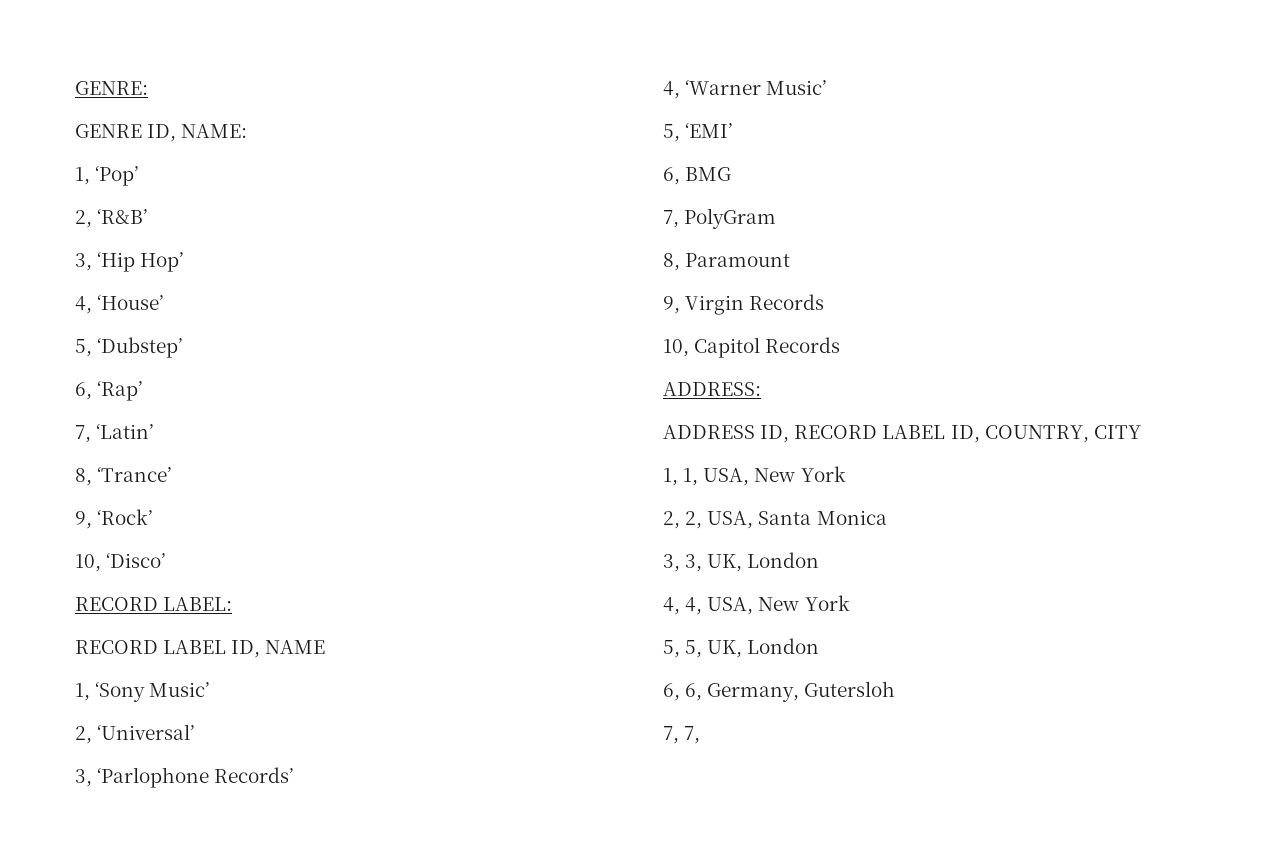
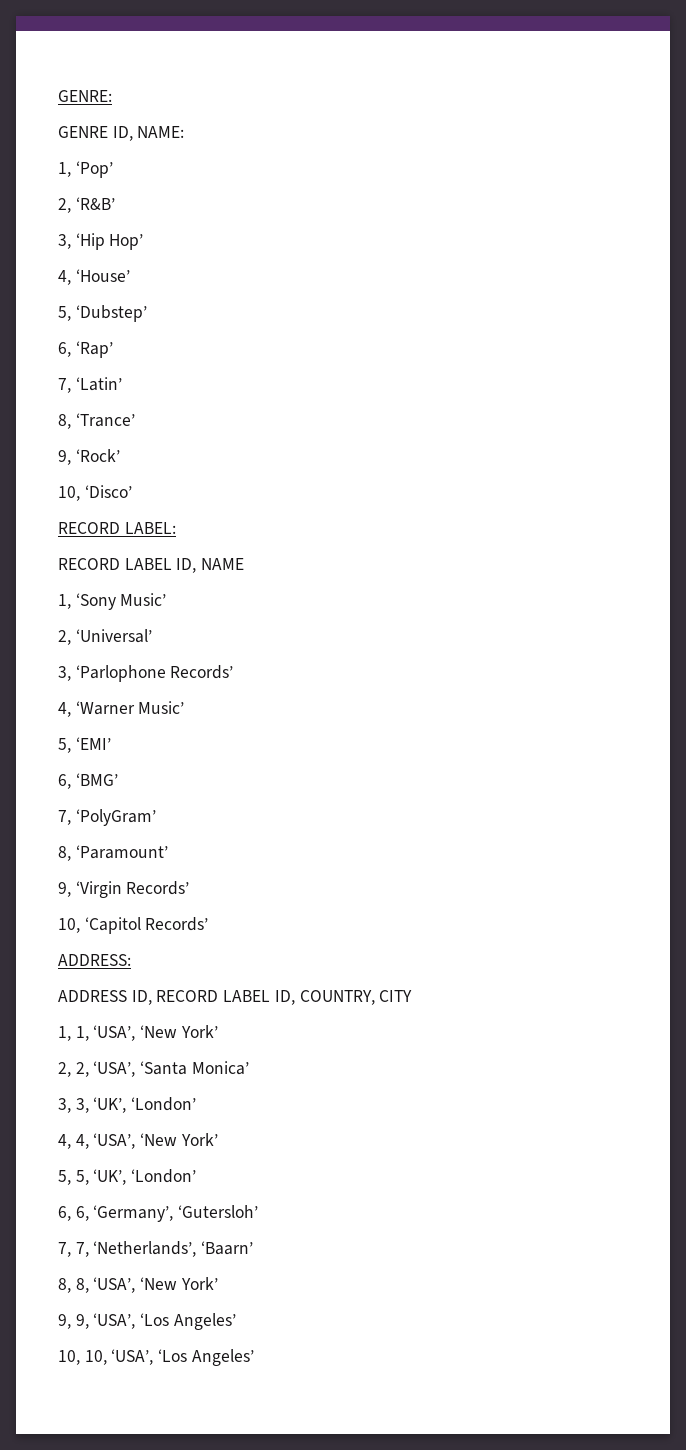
[685,167,732,181] [663,208,777,229] [663,253,791,271] [663,294,825,315] [663,337,841,358] BMG // 7, PolyGram // 8, Paramount // 9, Virgin Records // 10, Capitol Records -> [75,773,118,786] [58,809,156,826] [58,845,168,861] [58,881,190,898] [58,917,209,934] ‘BMG’ // 7, ‘PolyGram’ // 8, ‘Paramount’ // 9, ‘Virgin Records’ // 10, ‘Capitol Records’
[703,466,846,486] USA, New York -> [93,1025,218,1041] ‘USA’, ‘New York’
[707,510,887,529] USA, Santa Monica -> [93,1061,249,1077] ‘USA’, ‘Santa Monica’
[707,552,820,572] UK, London -> [93,1097,197,1113] ‘UK’, ‘London’
[707,595,850,615] USA, New York -> [93,1133,218,1149] ‘USA’, ‘New York’
[707,638,820,658] UK, London -> [93,1169,197,1185] ‘UK’, ‘London’
[707,681,896,702] Germany, Gutersloh -> [93,1205,259,1222] ‘Germany’, ‘Gutersloh’
(701, 735) none -> [93,1241,254,1257] [58,1277,218,1293] [58,1313,236,1330] [58,1349,254,1366] ‘Netherlands’, ‘Baarn’ // 8, 8, ‘USA’, ‘New York’ // 9, 9, ‘USA’, ‘Los Angeles’ // 10, 10, ‘USA’, ‘Los Angeles’

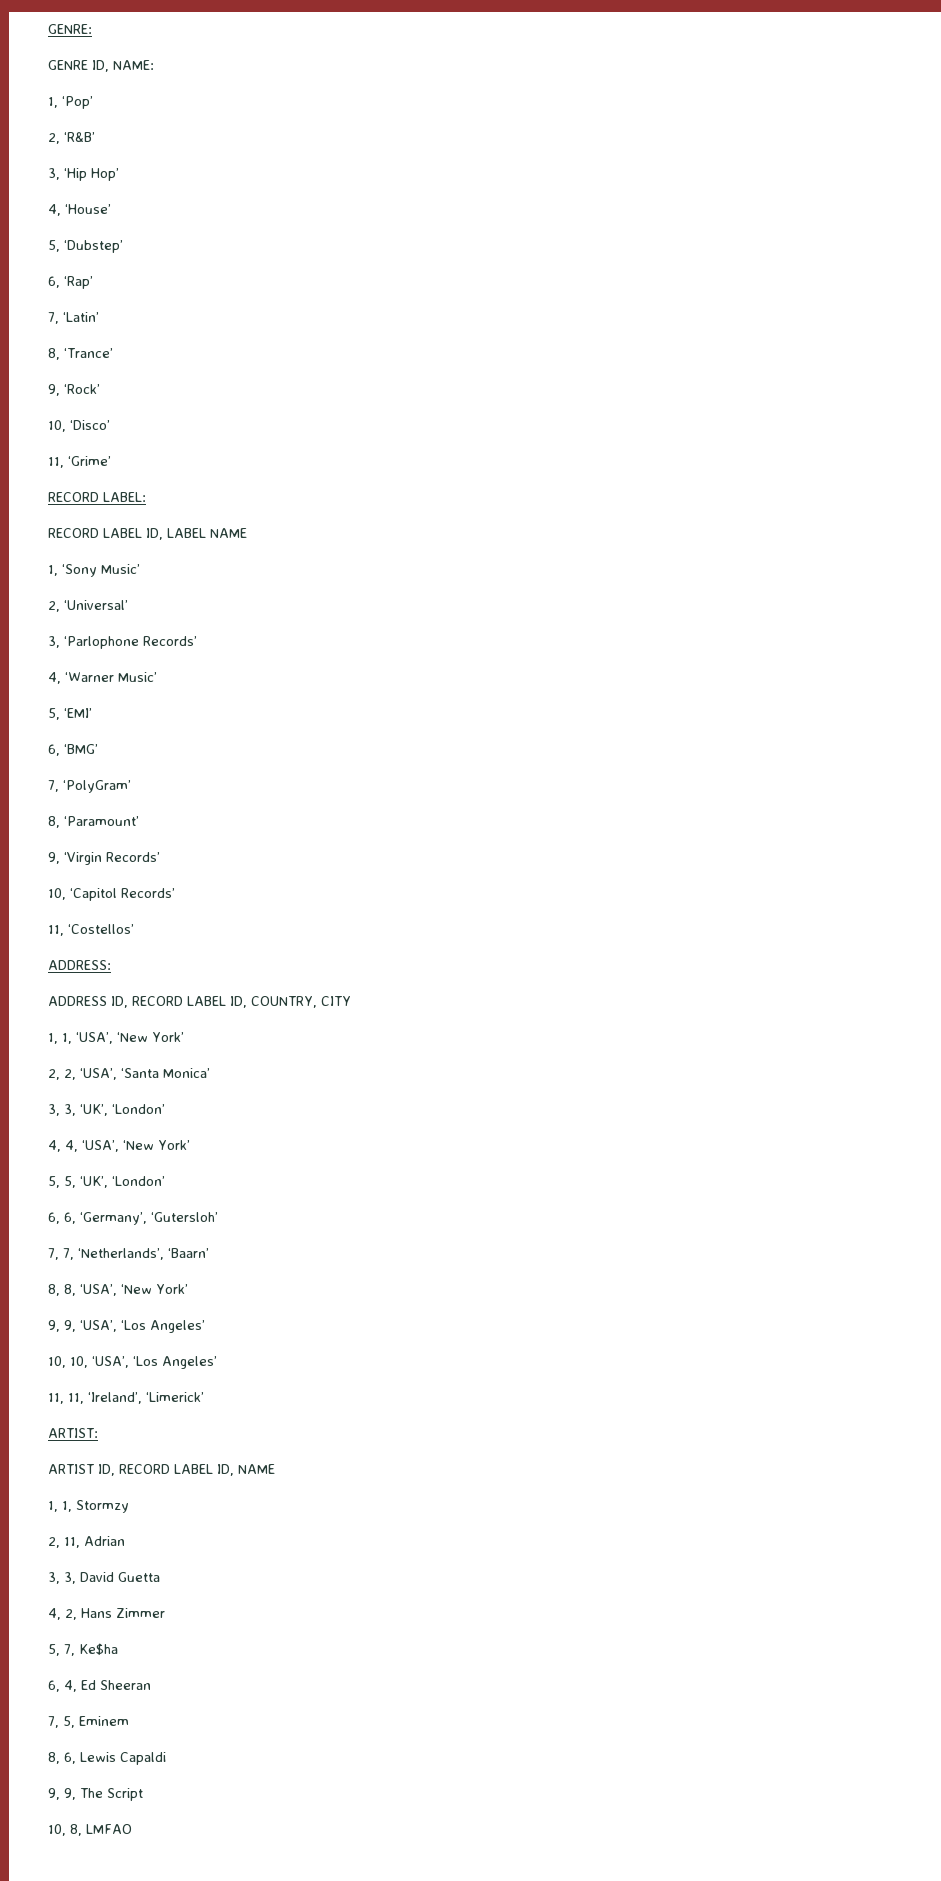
(132, 491) none -> [48,456,111,468] // 11, ‘Grime’
(197, 565) none -> [167,528,206,538] LABEL
(209, 924) none -> [48,924,134,936] // 11, ‘Costellos’
(254, 1357) none -> [48,1392,204,1404] [48,1428,98,1438] [48,1464,275,1476] [48,1500,129,1513] [48,1536,125,1548] [48,1572,160,1584] [48,1608,165,1620] [48,1643,118,1656] [48,1680,151,1692] [48,1716,129,1728] [48,1752,166,1765] [48,1788,143,1801] [48,1824,132,1836] // 11, 11, ‘Ireland’, ‘Limerick’ // ARTIST: // ARTIST ID, RECORD LABEL ID, NAME // 1, 1, Stormzy // 2, 11, Adrian // 3, 3, David Guetta // 4, 2, Hans Zimmer // 5, 7, Ke$ha // 6, 4, Ed Sheeran // 7, 5, Eminem // 8, 6, Lewis Capaldi // 9, 9, The Script // 10, 8, LMFAO

